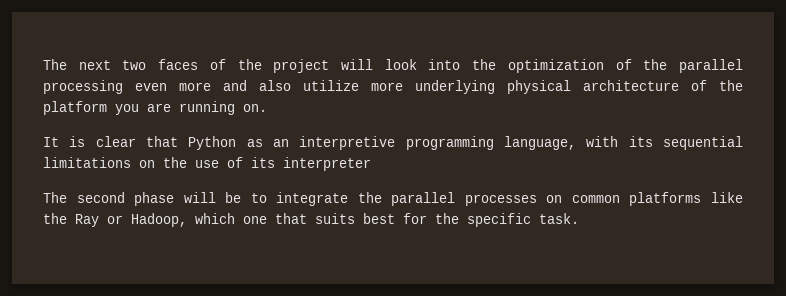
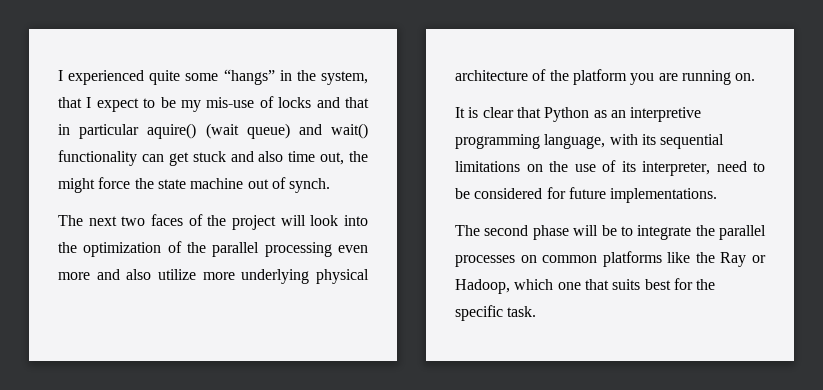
(43, 64) none -> [58,69,368,85] [58,96,369,112] [58,123,368,139] [58,150,368,166] [58,177,331,193] I experienced quite some “hangs” in the system, that I expect to be my mis-use of locks and that in particular aquire() (wait queue) and wait() functionality can get stuck and also time out, the might force the state machine out of synch. //
[283,157,371,171] interpreter -> [642,161,765,176] [455,187,718,203] interpreter, need to be considered for future implementations.

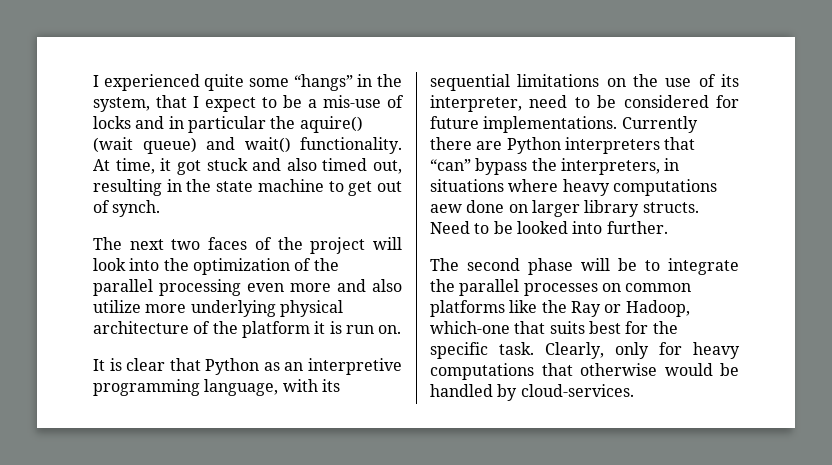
[181,100,202,112] my -> [308,99,317,108] a
[345,97,369,108] that -> (165, 122) none
(140, 131) none -> [270,116,296,129] the
[58,150,368,166] [58,177,131,193] functionality can get stuck and also time out, the might force -> [300,137,402,154] [93,158,402,175] [93,179,182,196] functionality. At time, it got stuck and also timed out, resulting in
(244, 183) none -> [328,181,373,196] to get
[630,70,731,85] you are running -> [314,321,374,334] it is run
(718, 195) none -> [621,116,698,133] [430,137,696,154] [430,158,680,175] [430,179,717,196] [430,200,699,217] [430,221,668,234] Currently there are Python interpreters that “can” bypass the interpreters, in situations where heavy computations aew done on larger library structs. Need to be looked into further.
[514,279,581,290] which one -> [430,321,510,334] which-one
(537, 311) none -> [545,342,740,359] [430,363,739,380] [430,384,634,401] Clearly, only for heavy computations that otherwise would be handled by cloud-services.

